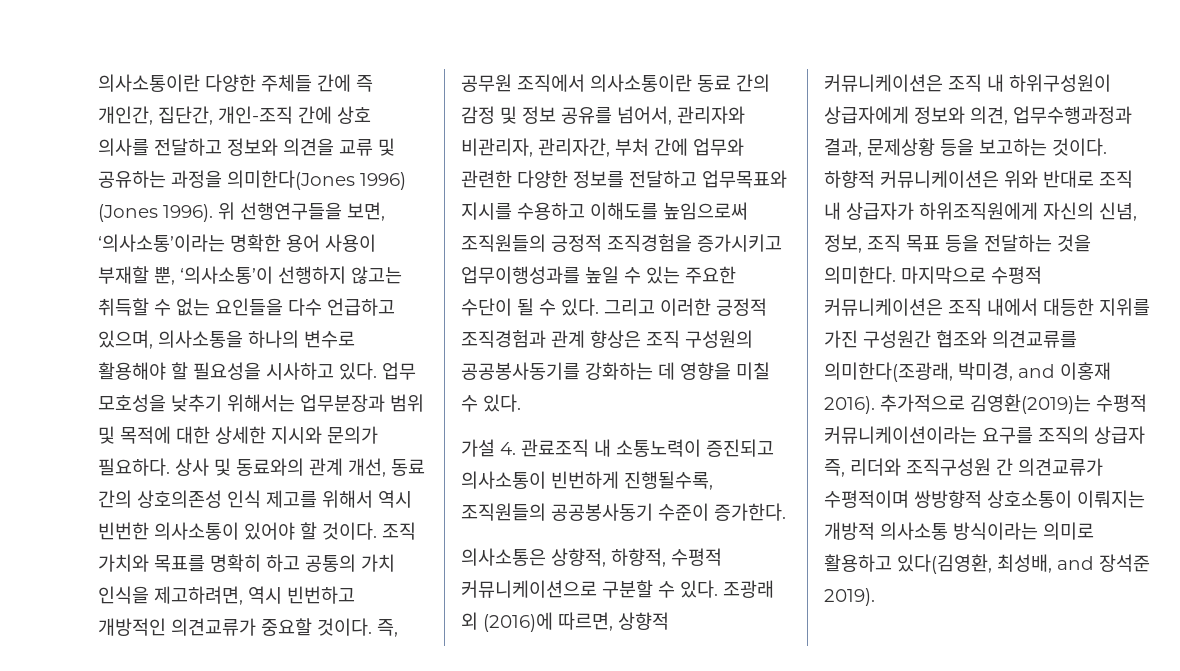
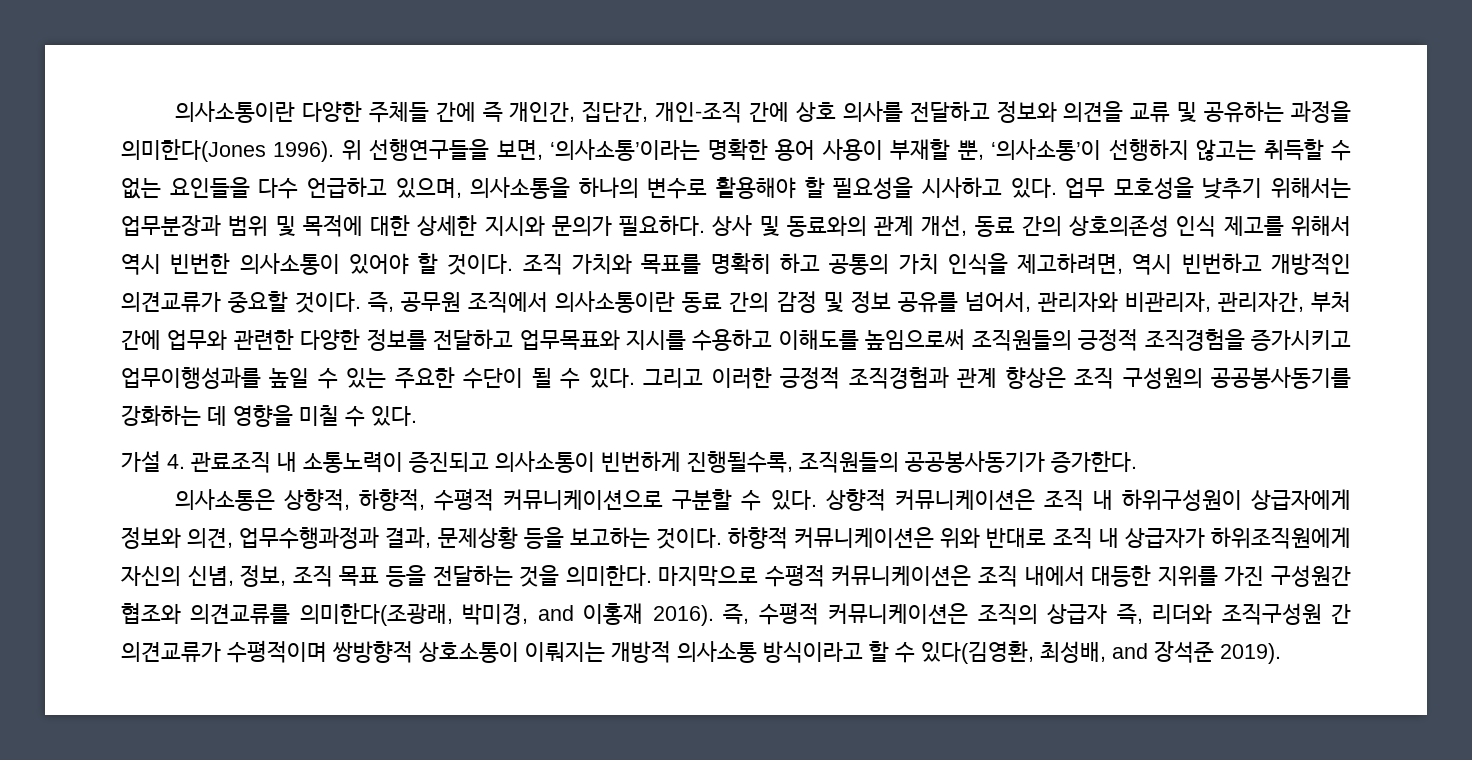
[360,172,406,190] [98,204,158,222] 1996) (Jones -> (266, 150) none
[551,503,709,521] 공공봉사동기 수준이 -> [905,451,1045,473] 공공봉사동기가
[723,580,774,598] [461,612,613,632] 조광래 외 (2016)에 따르면, -> (817, 500) none
[880,394,1147,414] [824,426,1033,444] 추가적으로 김영환(2019)는 수평적 커뮤니케이션이라는 요구를 -> [723,602,969,625] 즉, 수평적 커뮤니케이션은
[953,522,1094,540] [824,554,892,572] 방식이라는 의미로 활용하고 -> [763,641,915,663] 방식이라고 할 수

